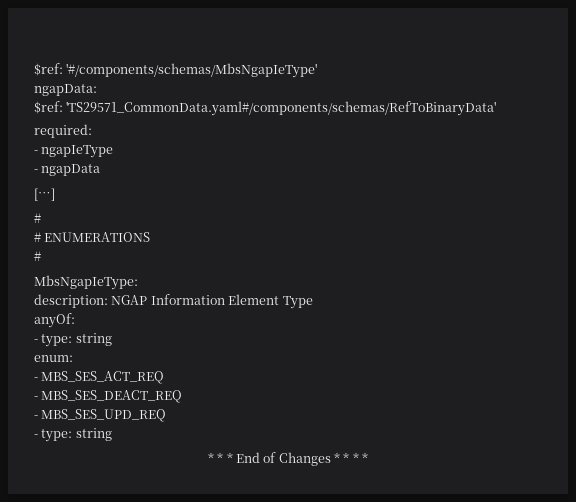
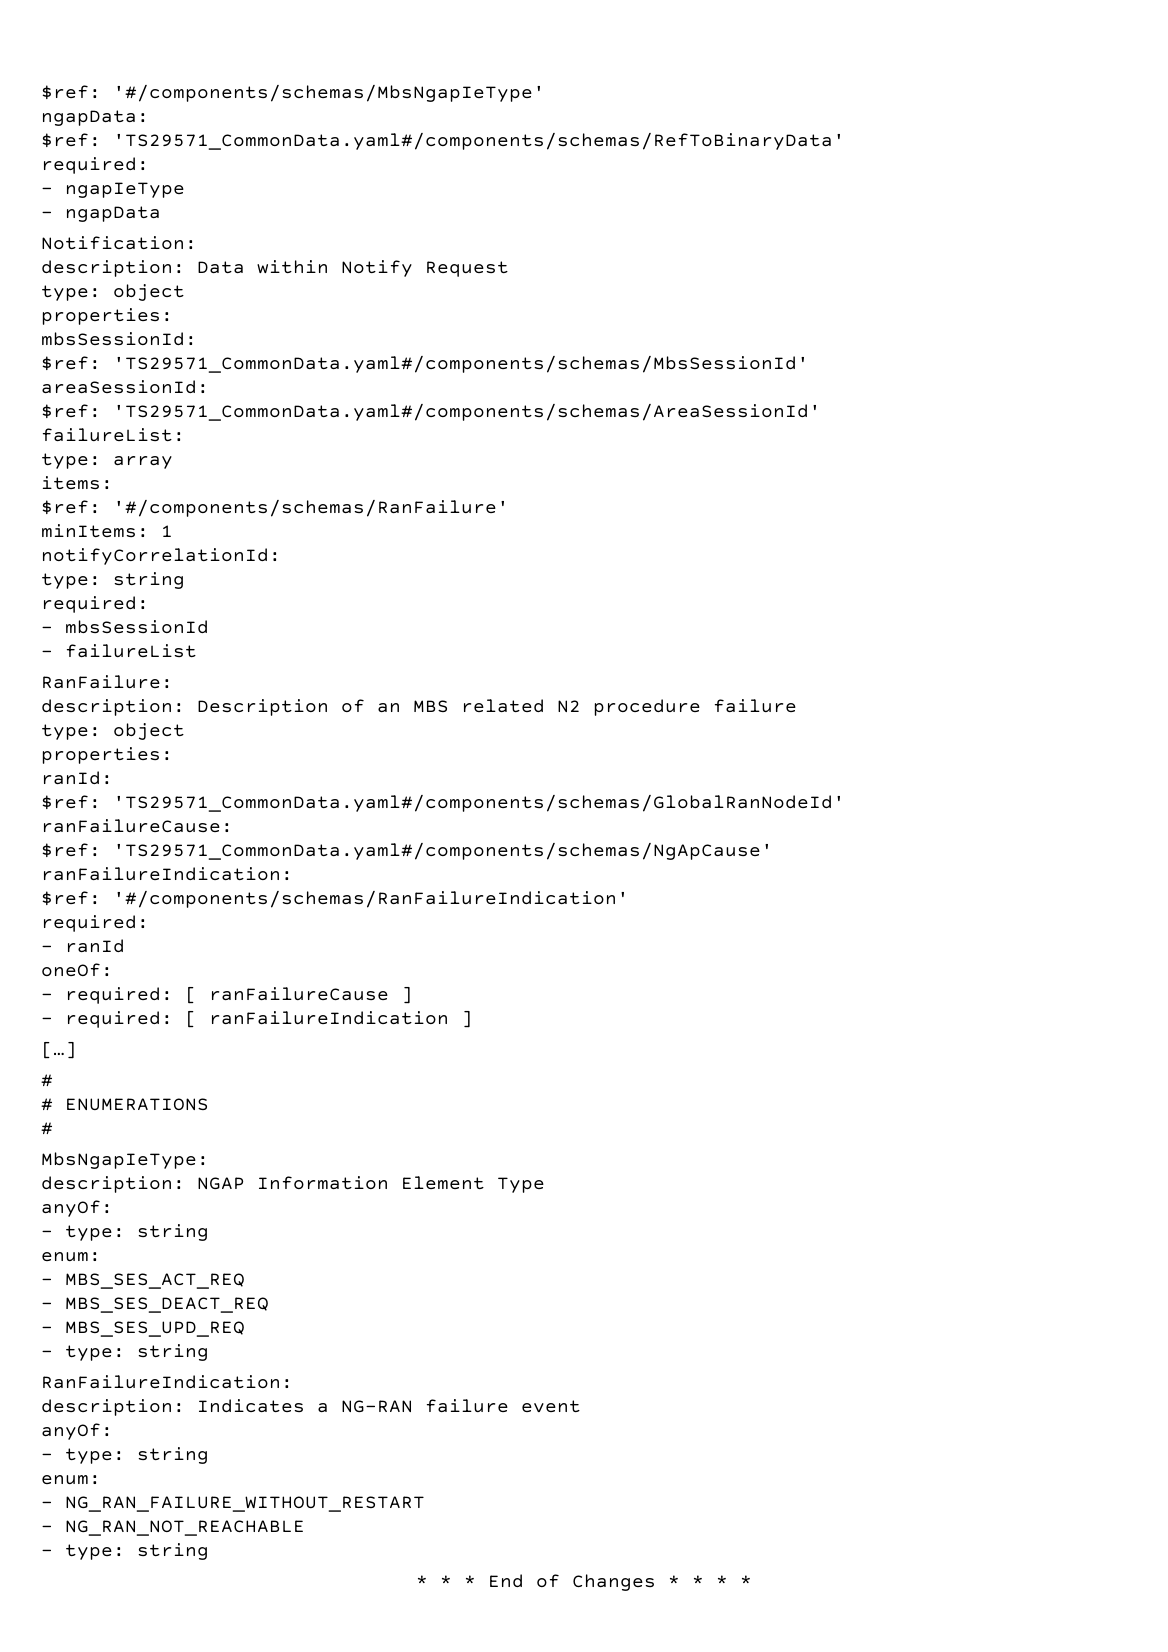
(101, 170) none -> [41,236,197,250] [41,260,509,277] [41,284,185,301] [41,308,173,325] [41,332,197,346] [41,355,809,373] [41,380,209,394] [41,403,821,421] [41,428,185,442] [41,453,173,469] [41,476,113,490] [41,499,509,517] [41,524,173,538] [41,548,281,565] [41,572,185,589] [41,596,149,613] [41,620,209,634] [41,644,197,658] [41,675,173,689] [41,699,797,716] [41,723,185,740] [41,747,173,764] [41,771,113,785] [41,794,845,812] [41,819,233,833] [41,842,773,860] [41,867,293,881] [41,890,629,908] [41,915,149,932] [41,939,125,953] [41,963,113,977] [41,986,413,1004] [41,1010,473,1028] // Notification: // description: Data within Notify Request // type: object // properties: // mbsSessionId: // $ref: 'TS29571_CommonData.yaml#/components/schemas/MbsSessionId' // areaSessionId: // $ref: 'TS29571_CommonData.yaml#/components/schemas/AreaSessionId' // failureList: // type: array // items: // $ref: '#/components/schemas/RanFailure' // minItems: 1 // notifyCorrelationId: // type: string // required: // - mbsSessionId // - failureList // RanFailure: // description: Description of an MBS related N2 procedure failure // type: object // properties: // ranId: // $ref: 'TS29571_CommonData.yaml#/components/schemas/GlobalRanNodeId' // ranFailureCause: // $ref: 'TS29571_CommonData.yaml#/components/schemas/NgApCause' // ranFailureIndication: // $ref: '#/components/schemas/RanFailureIndication' // required: // - ranId // oneOf: // - required: [ ranFailureCause ] // - required: [ ranFailureIndication ]
(112, 434) none -> [41,1375,293,1389] [41,1399,581,1416] [41,1423,113,1440] [41,1447,209,1464] [41,1475,101,1485] [41,1496,425,1512] [41,1520,305,1536] [41,1543,209,1560] // RanFailureIndication: // description: Indicates a NG-RAN failure event // anyOf: // - type: string // enum: // - NG_RAN_FAILURE_WITHOUT_RESTART // - NG_RAN_NOT_REACHABLE // - type: string

